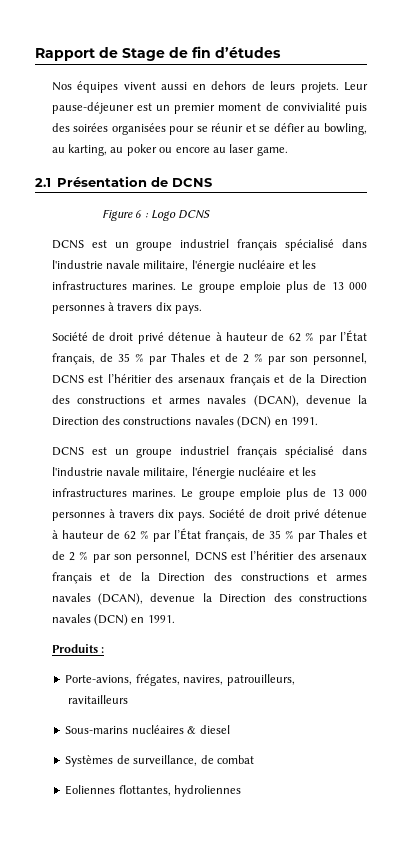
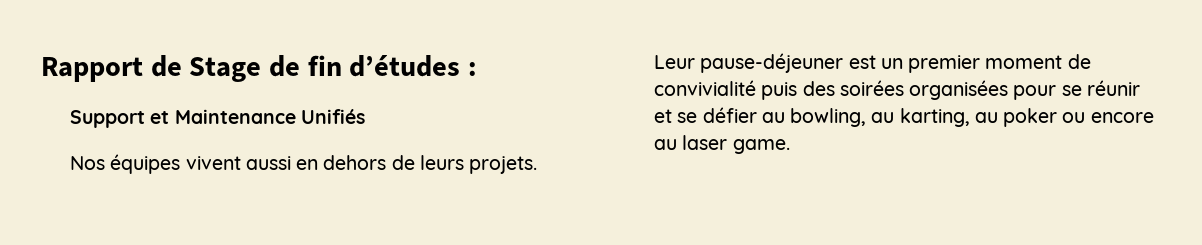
(281, 52) none -> [468,62,478,76] [69,109,365,128] : // Support et Maintenance Unifiés
[35,176,213,187] [101,209,211,221] [51,239,367,251] [51,260,316,272] [51,281,367,293] [51,302,203,314] [51,330,367,344] [51,353,367,365] [51,374,367,386] [51,395,367,407] [51,416,318,428] [51,446,367,458] [51,467,316,479] [51,488,367,500] [51,509,367,521] [51,528,367,542] [51,551,367,563] [51,572,367,584] [51,593,367,605] [51,614,175,626] [51,644,105,653] [65,674,295,686] [68,695,129,704] [65,725,230,734] [65,755,254,767] [65,785,242,797] // 2.1 Présentation de DCNS // Figure 6 : Logo DCNS // DCNS est un groupe industriel français spécialisé dans l'industrie navale militaire, l'énergie nucléaire et les infrastructures marines. Le groupe emploie plus de 13 000 personnes à travers dix pays. // Société de droit privé détenue à hauteur de 62 % par l’État français, de 35 % par Thales et de 2 % par son personnel, DCNS est l’héritier des arsenaux français et de la Direction des constructions et armes navales (DCAN), devenue la Direction des constructions navales (DCN) en 1991. // DCNS est un groupe industriel français spécialisé dans l'industrie navale militaire, l'énergie nucléaire et les infrastructures marines. Le groupe emploie plus de 13 000 personnes à travers dix pays. Société de droit privé détenue à hauteur de 62 % par l’État français, de 35 % par Thales et de 2 % par son personnel, DCNS est l’héritier des arsenaux français et de la Direction des constructions et armes navales (DCAN), devenue la Direction des constructions navales (DCN) en 1991. // Produits : // Porte-avions, frégates, navires, patrouilleurs, // ravitailleurs // Sous-marins nucléaires & diesel // Systèmes de surveillance, de combat // Eoliennes flottantes, hydroliennes -> (790, 146) none

